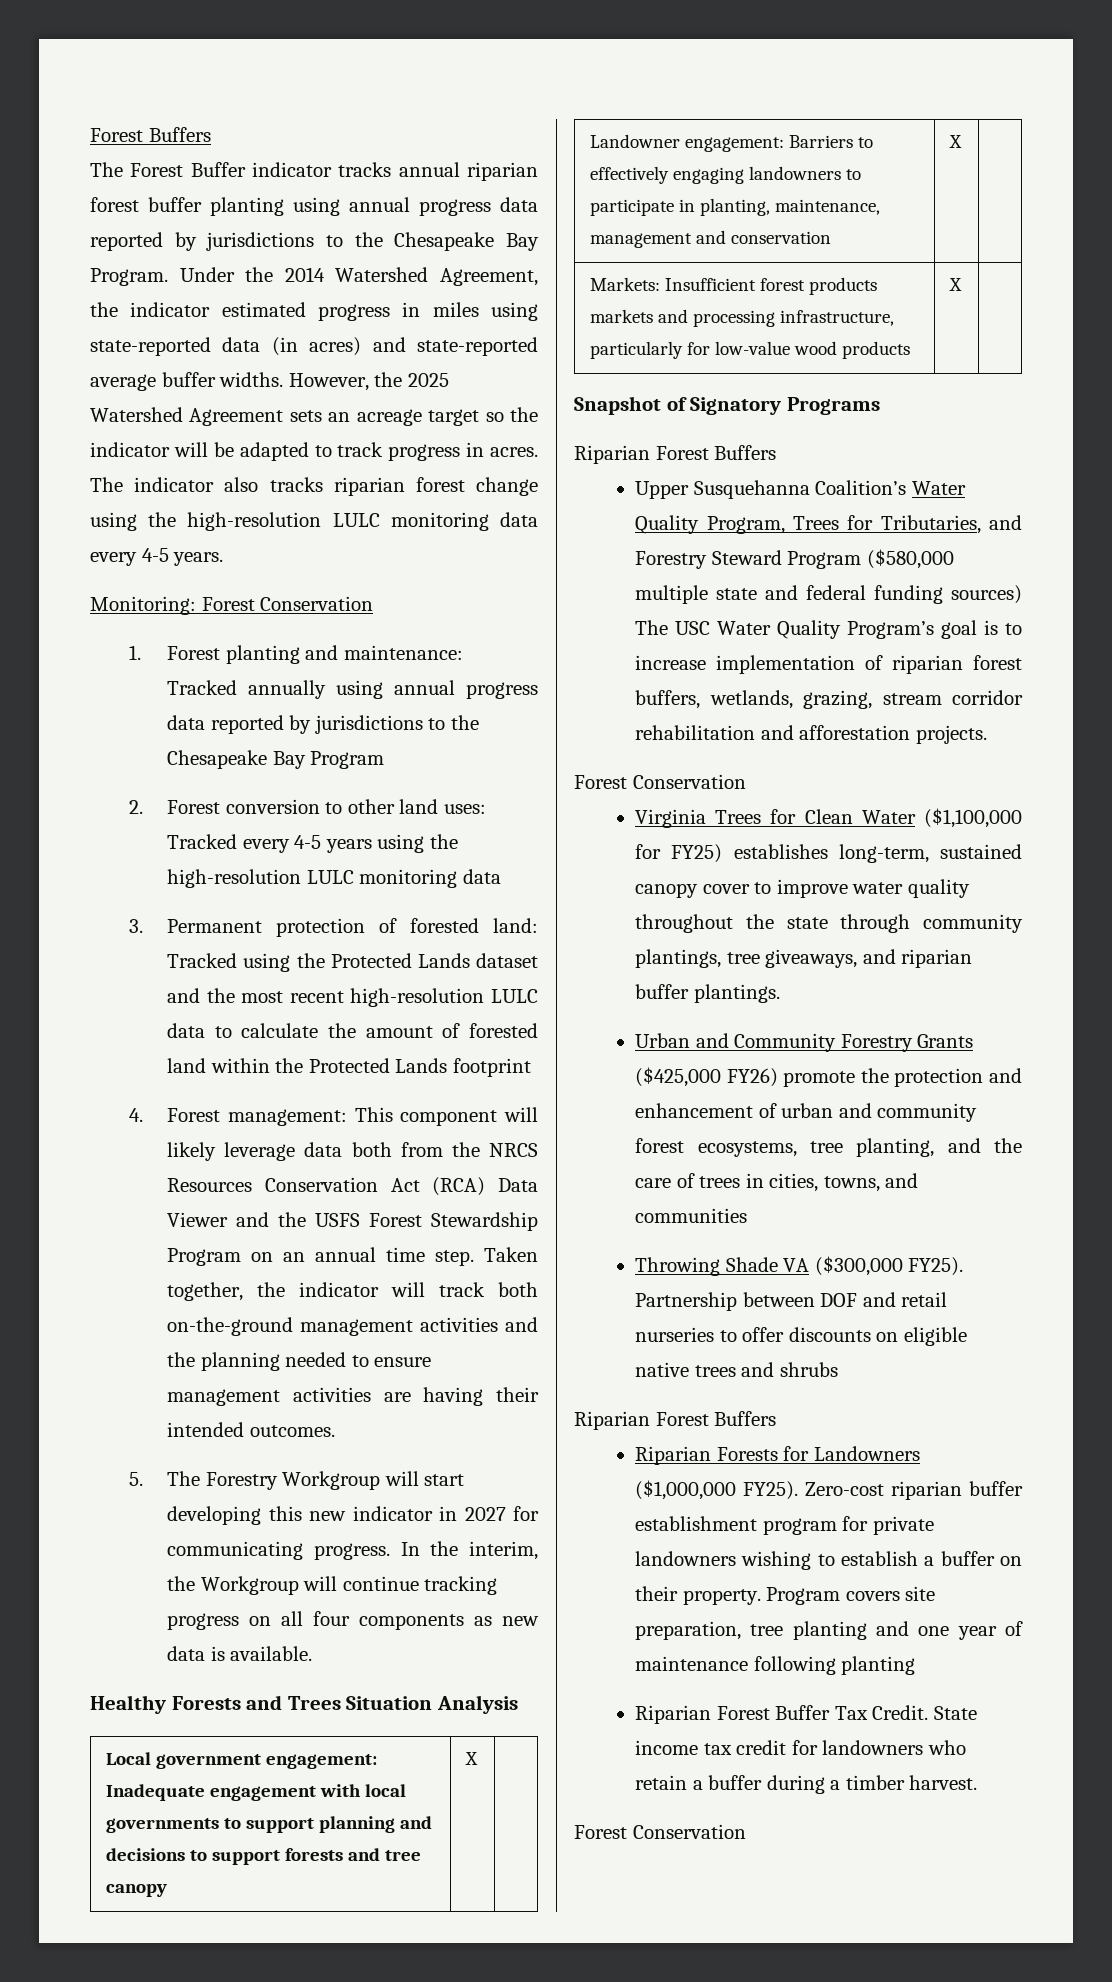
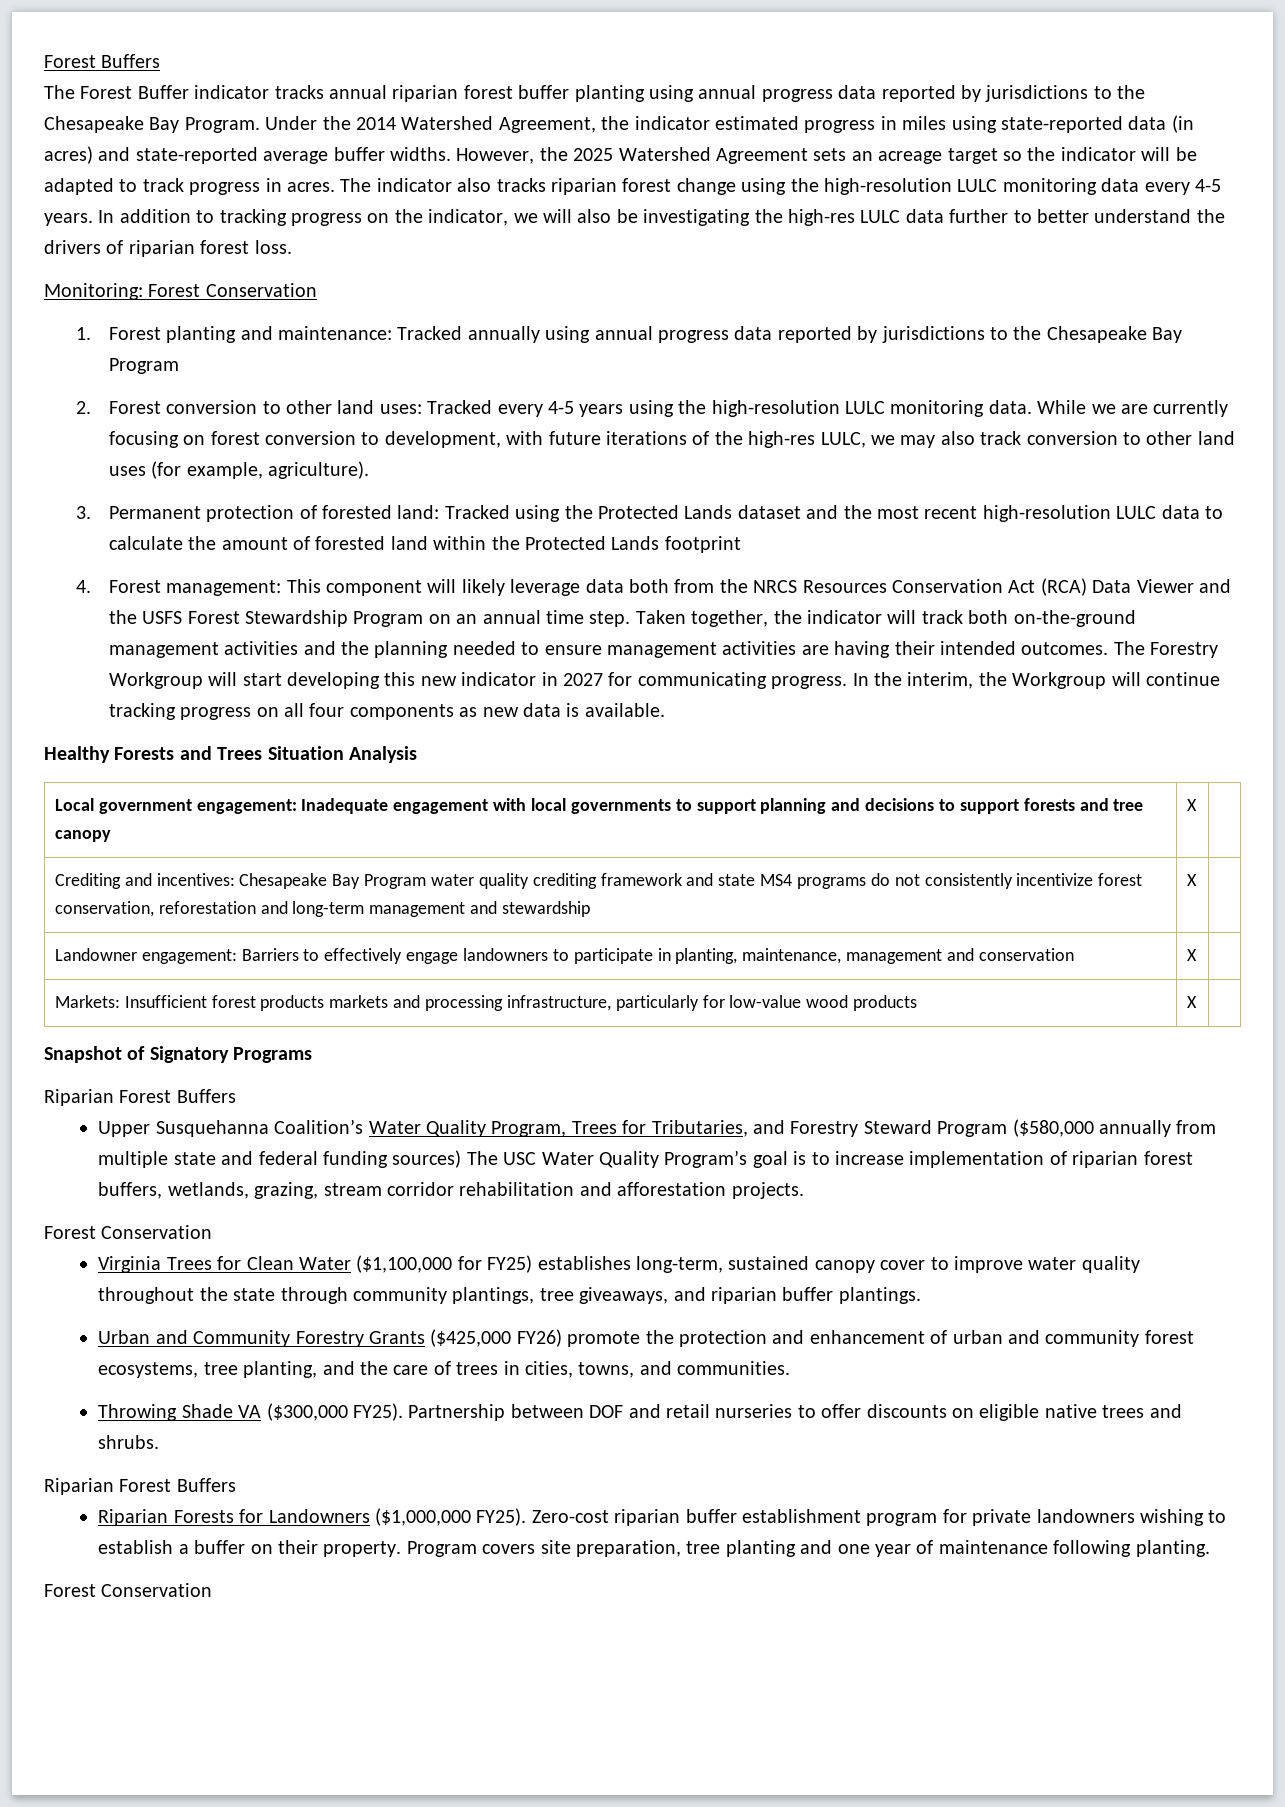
(224, 559) none -> [98,209,1225,226] [44,240,292,257] In addition to tracking progress on the indicator, we will also be investigating the high-res LULC data further to better understand the drivers of riparian forest loss.
[462,869,501,884] data -> [988,400,1229,417] [108,431,1235,448] [108,461,369,479] data. While we are currently focusing on forest conversion to development, with future iterations of the high-res LULC, we may also track conversion to other land uses (for example, agriculture).
[128,1472,143,1486] // 5. -> (1109, 648) none
(479, 1758) none -> [54,873,1143,889] [54,901,591,917] [1186,874,1197,886] // Crediting and incentives: Chesapeake Bay Program water quality crediting framework and state MS4 programs do not consistently incentivize forest conservation, reforestation and long-term management and stewardship | X |
[673,167,745,184] engaging -> [406,952,459,964] engage
(954, 559) none -> [1098,1120,1217,1137] annually from
[635,1208,748,1223] communities -> [677,1361,791,1375] communities.
[779,1362,838,1377] shrubs -> [98,1435,160,1449] shrubs.
[841,1656,916,1675] [635,1705,977,1724] [635,1740,966,1755] [635,1775,978,1794] planting // Riparian Forest Buffer Tax Credit. State income tax credit for landowners who retain a buffer during a timber harvest. -> [1135,1540,1210,1557] planting.

